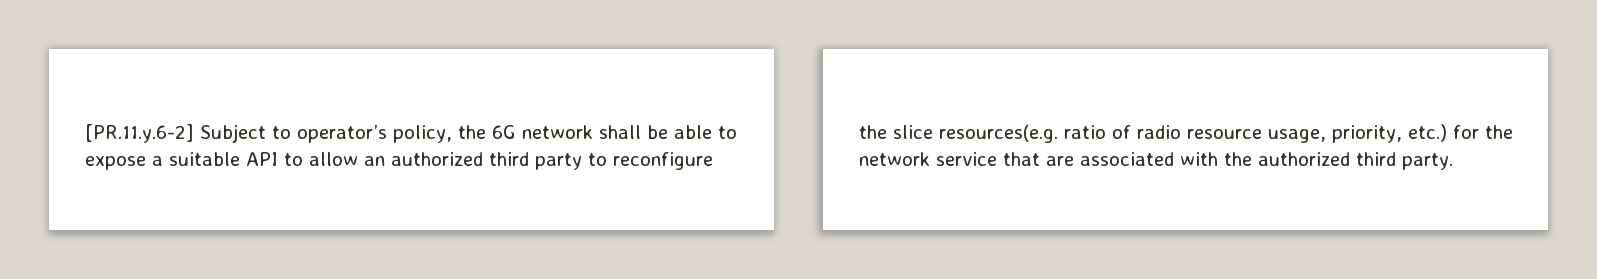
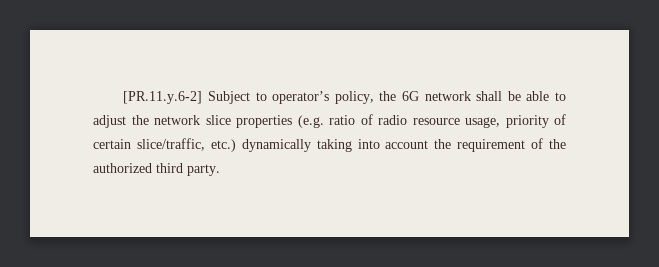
[85,152,713,170] [859,124,1058,143] expose a suitable API to allow an authorized third party to reconfigure the slice resources(e.g. -> [93,115,324,128] adjust the network slice properties (e.g.
[1332,124,1513,143] [859,152,1218,166] priority, etc.) for the network service that are associated with -> [505,114,566,128] [93,138,544,152] priority of certain slice/traffic, etc.) dynamically taking into account the requirement of

